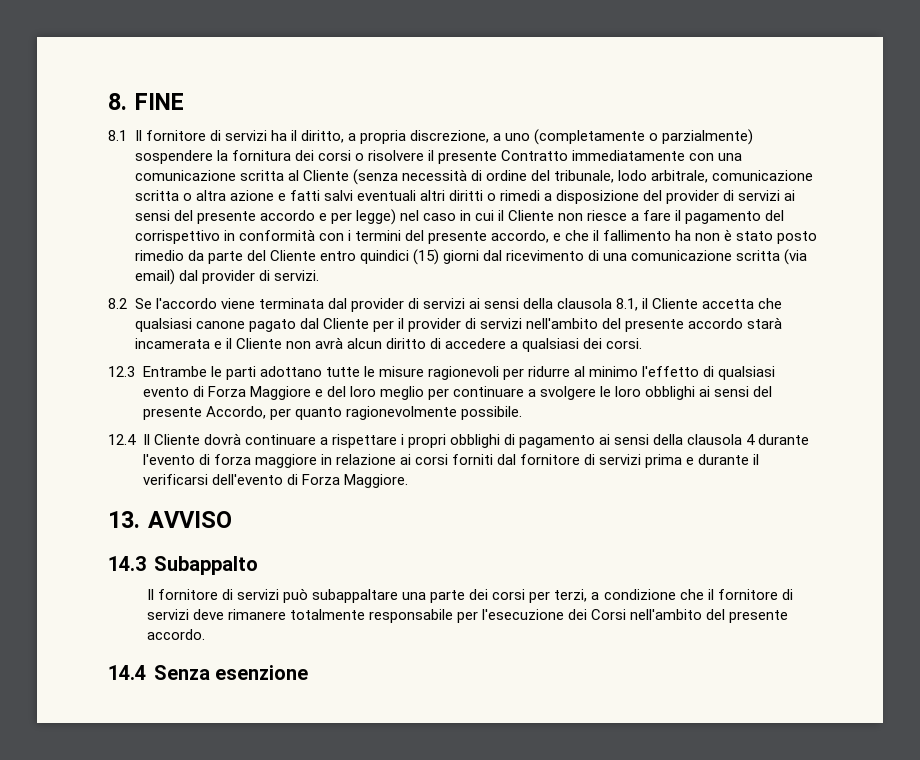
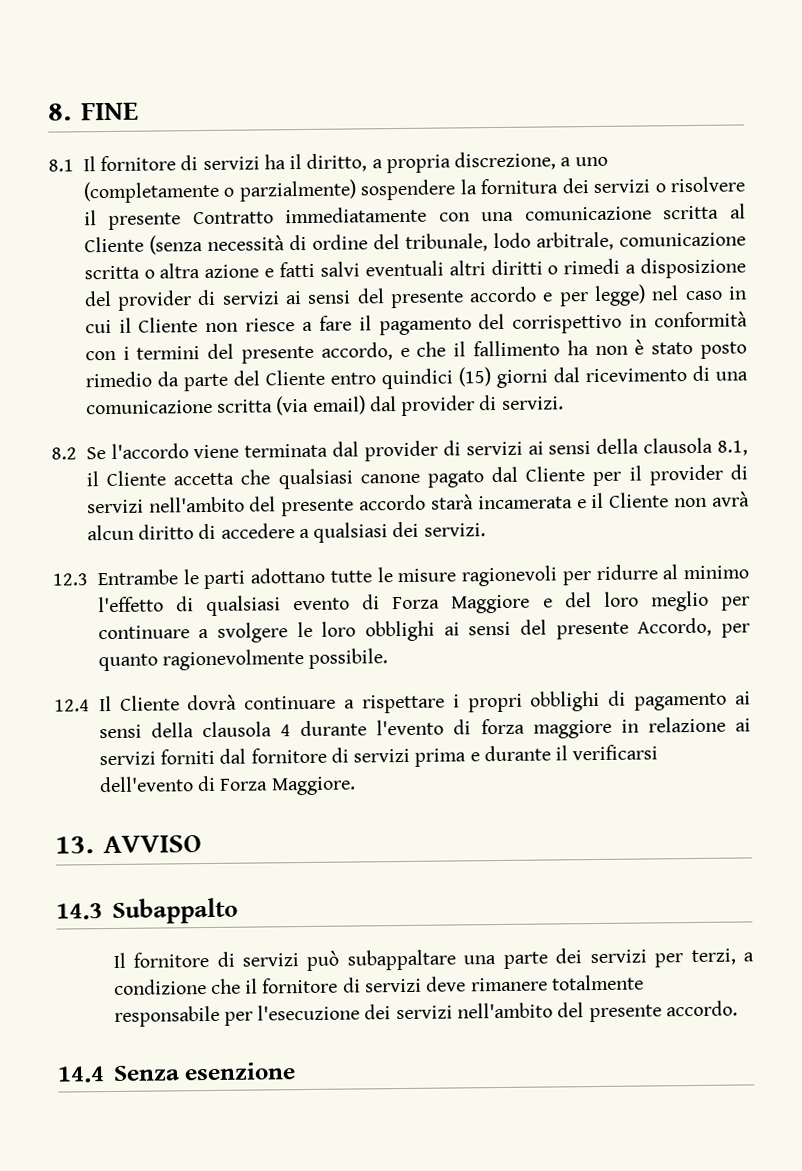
[317,150,351,161] corsi -> [593,179,651,193] servizi
[606,338,643,349] corsi. -> [423,523,486,537] servizi.
[414,454,448,465] corsi -> [98,751,156,766] servizi
[492,589,526,600] corsi -> [589,949,647,964] servizi
[591,609,627,620] Corsi -> [395,1005,453,1020] servizi

